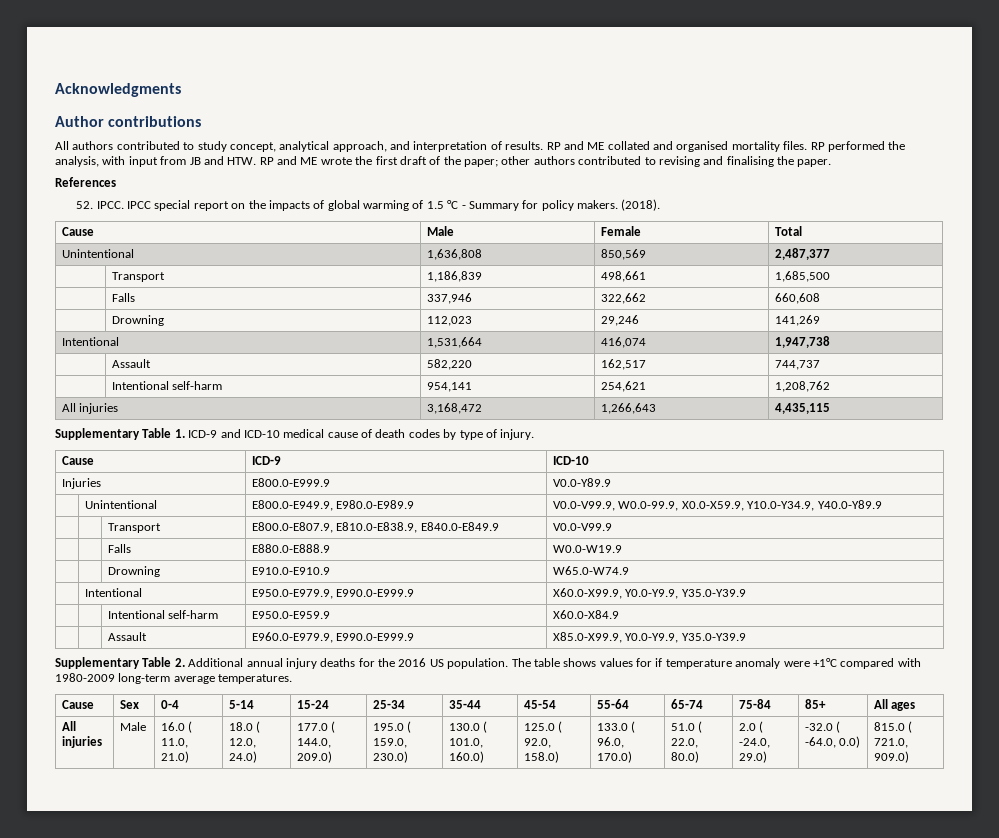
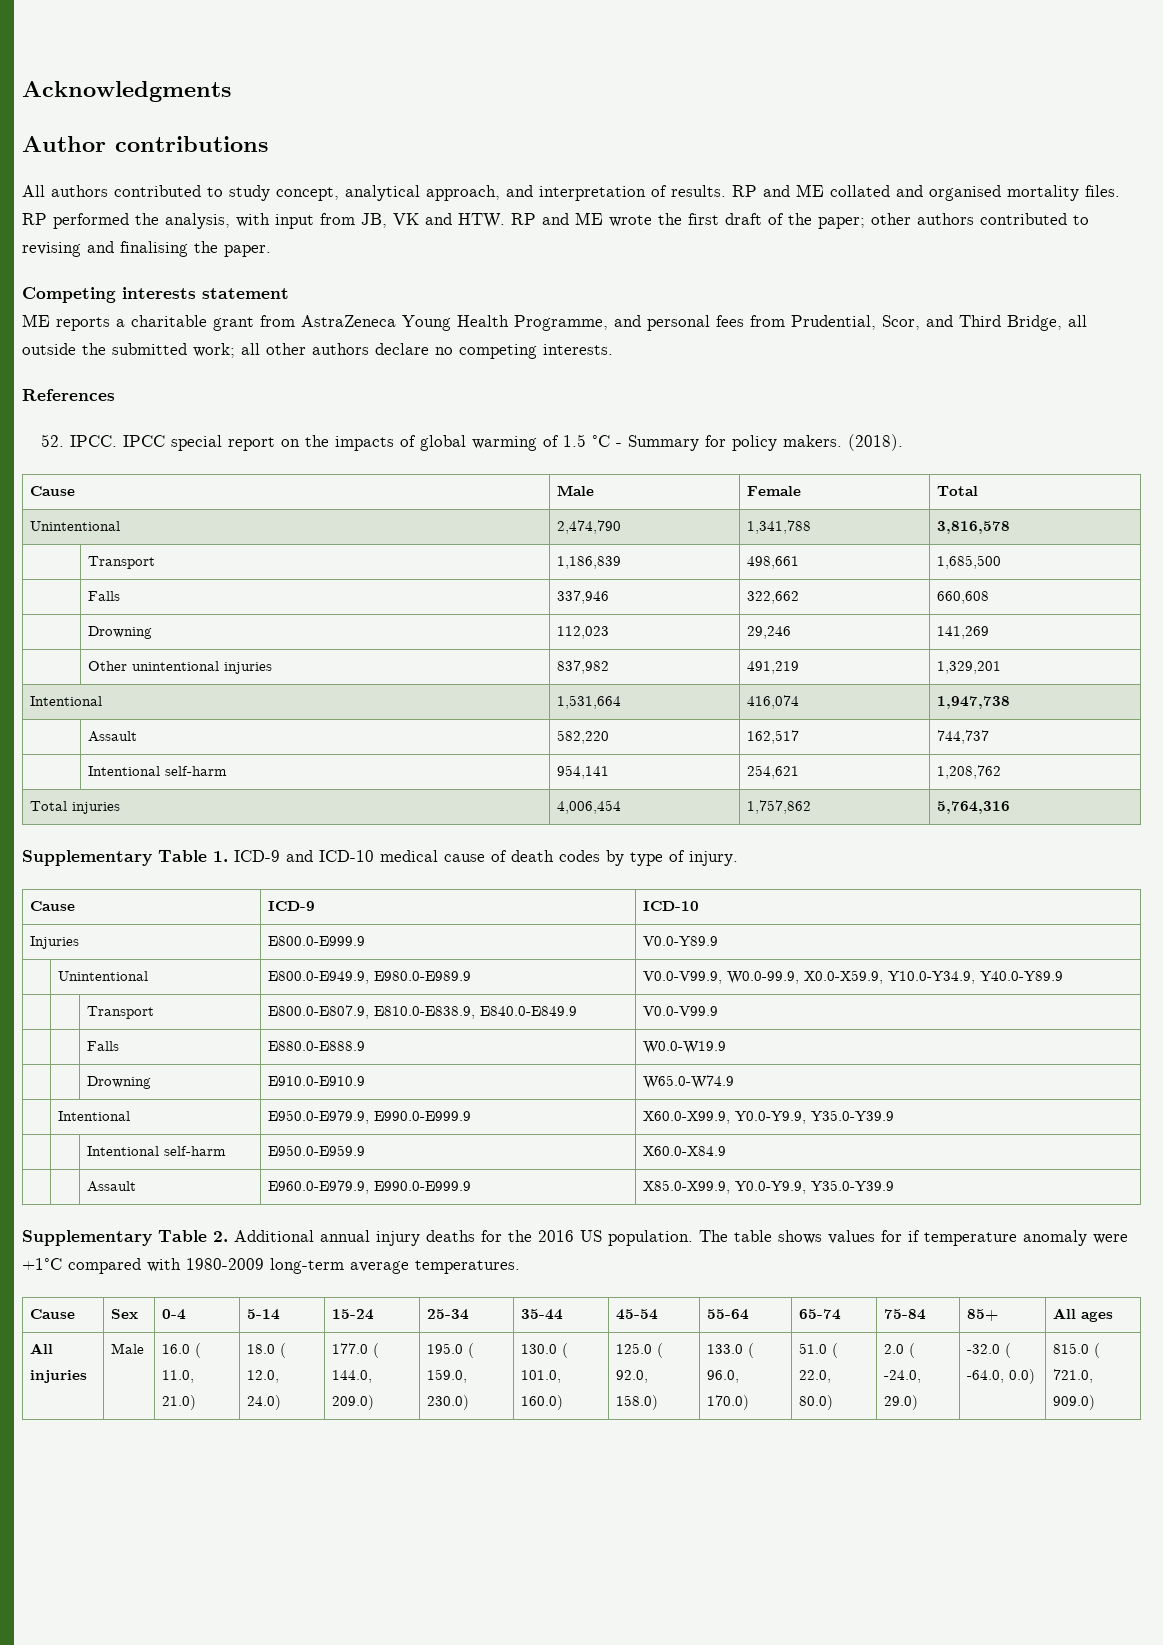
[189,157,201,165] JB -> [361,213,419,228] JB, VK
(832, 163) none -> [22,287,289,303] [22,314,1087,331] [22,343,613,359] // Competing interests statement // ME reports a charitable grant from AstraZeneca Young Health Programme, and personal fees from Prudential, Scor, and Third Bridge, all outside the submitted work; all other authors declare no competing interests.
[427,249,483,260] [601,249,647,260] [775,248,831,260] 1,636,808 | 850,569 | 2,487,377 -> [557,520,622,534] [747,520,812,534] [937,521,1011,534] 2,474,790 | 1,341,788 | 3,816,578
(821, 320) none -> [88,661,273,674] [557,660,610,674] [747,661,800,674] [937,661,1002,674] // | Other unintentional injuries | 837,982 | 491,219 | 1,329,201
[62,403,119,414] [427,403,483,414] [601,403,657,414] [775,403,831,414] All injuries | 3,168,472 | 1,266,643 | 4,435,115 -> [30,801,121,814] [557,800,622,814] [747,800,812,814] [937,801,1011,814] Total injuries | 4,006,454 | 1,757,862 | 5,764,316

